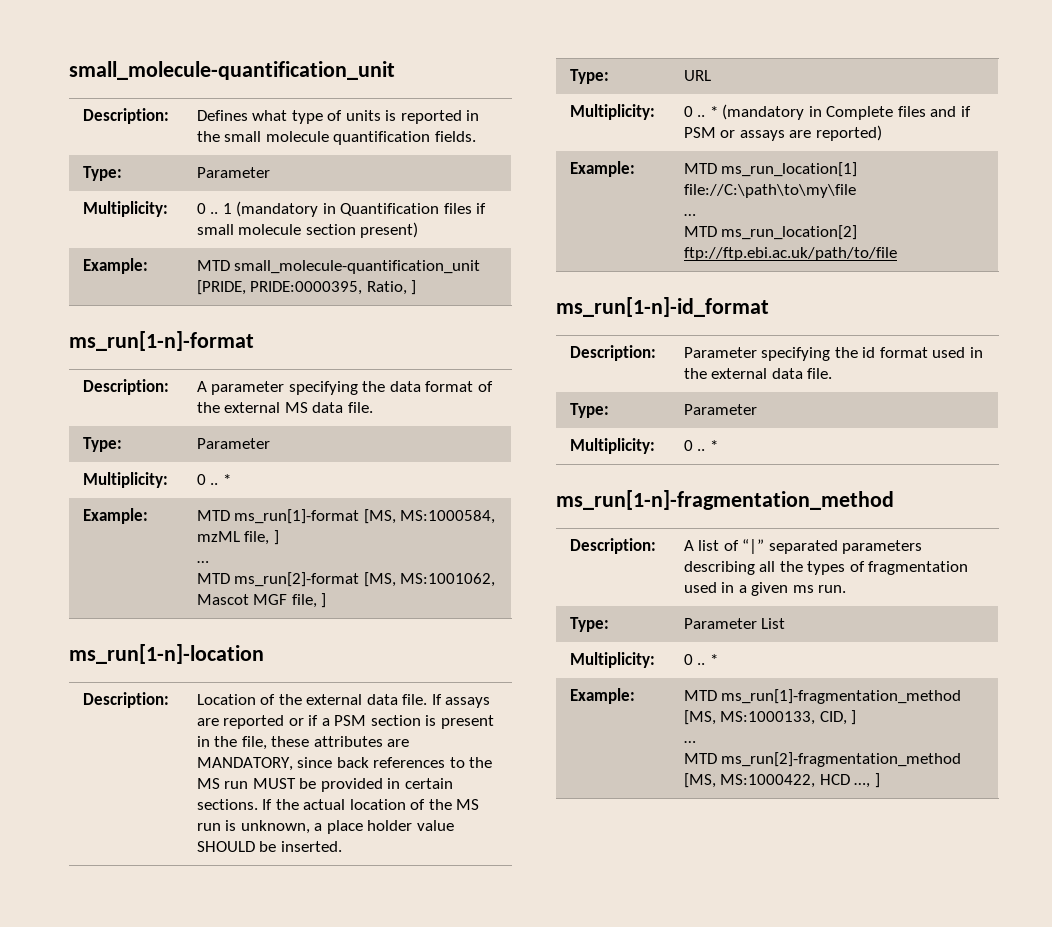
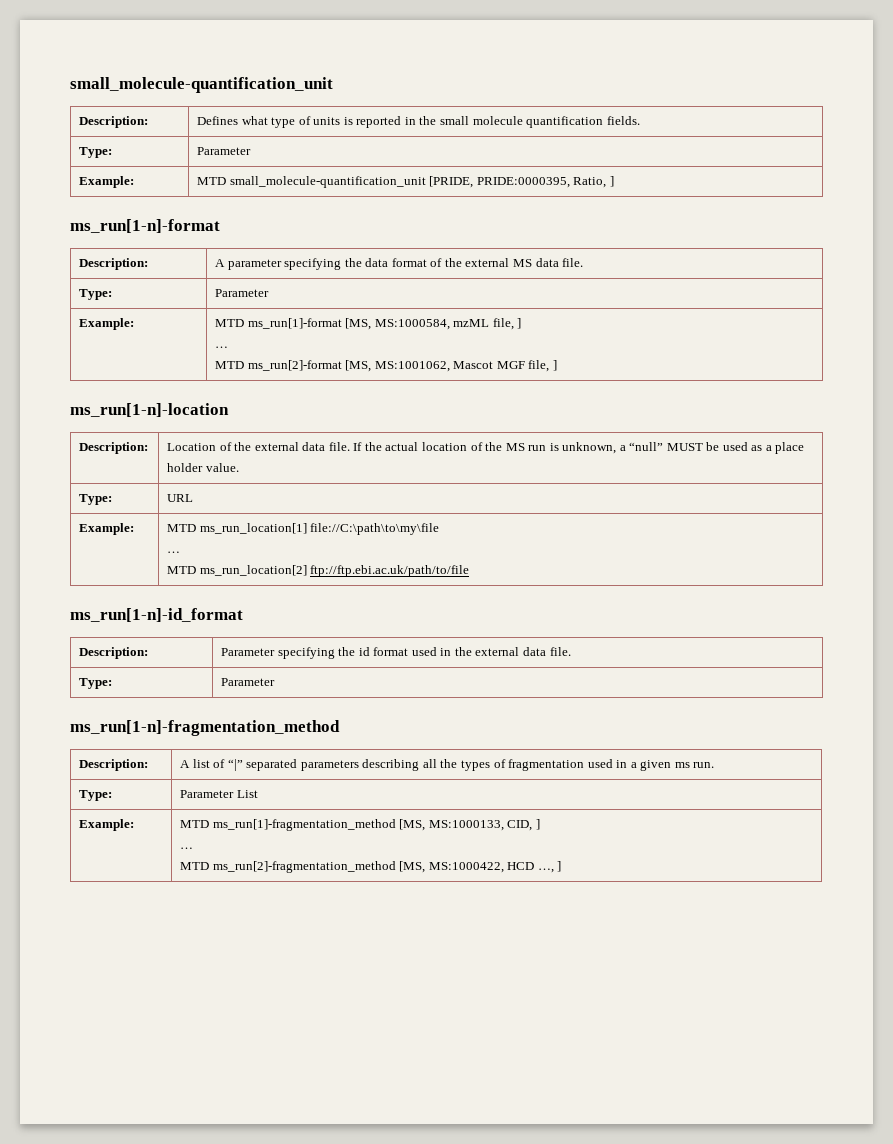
[82,201,168,217] [196,201,487,217] [196,222,419,238] // Multiplicity: | 0 .. 1 (mandatory in Quantification files if small molecule section present) -> (252, 151) none
[82,472,168,488] [196,474,231,485] // Multiplicity: | 0 .. * -> (270, 293) none
[445,697,491,708] [196,715,494,729] [196,736,410,750] [196,757,493,771] [196,778,453,792] [196,799,273,810] assays are reported or if a PSM section is present in the file, these attributes are MANDATORY, since back references to the MS run MUST be provided in certain sections. If -> (363, 446) none
[326,820,454,834] [196,841,342,852] [569,69,609,84] [683,70,711,81] [569,104,655,120] [683,104,971,120] [683,125,882,141] place holder value SHOULD be inserted. // Type: | URL // Multiplicity: | 0 .. * (mandatory in Complete files and if PSM or assays are reported) -> [629,442,805,454] [167,463,239,472] [79,494,113,505] [167,494,194,502] “null” MUST be used as a place holder value. // Type: | URL
[569,438,655,454] [683,440,718,451] // Multiplicity: | 0 .. * -> (276, 682) none
[569,652,655,668] [683,654,718,665] // Multiplicity: | 0 .. * -> (258, 794) none

